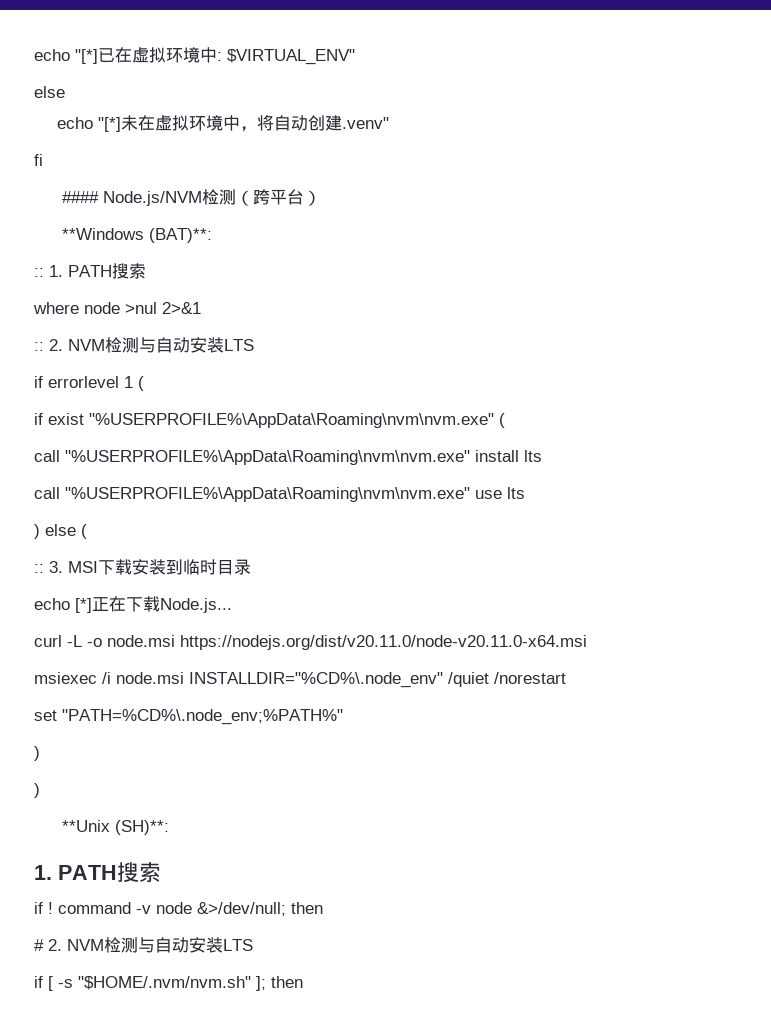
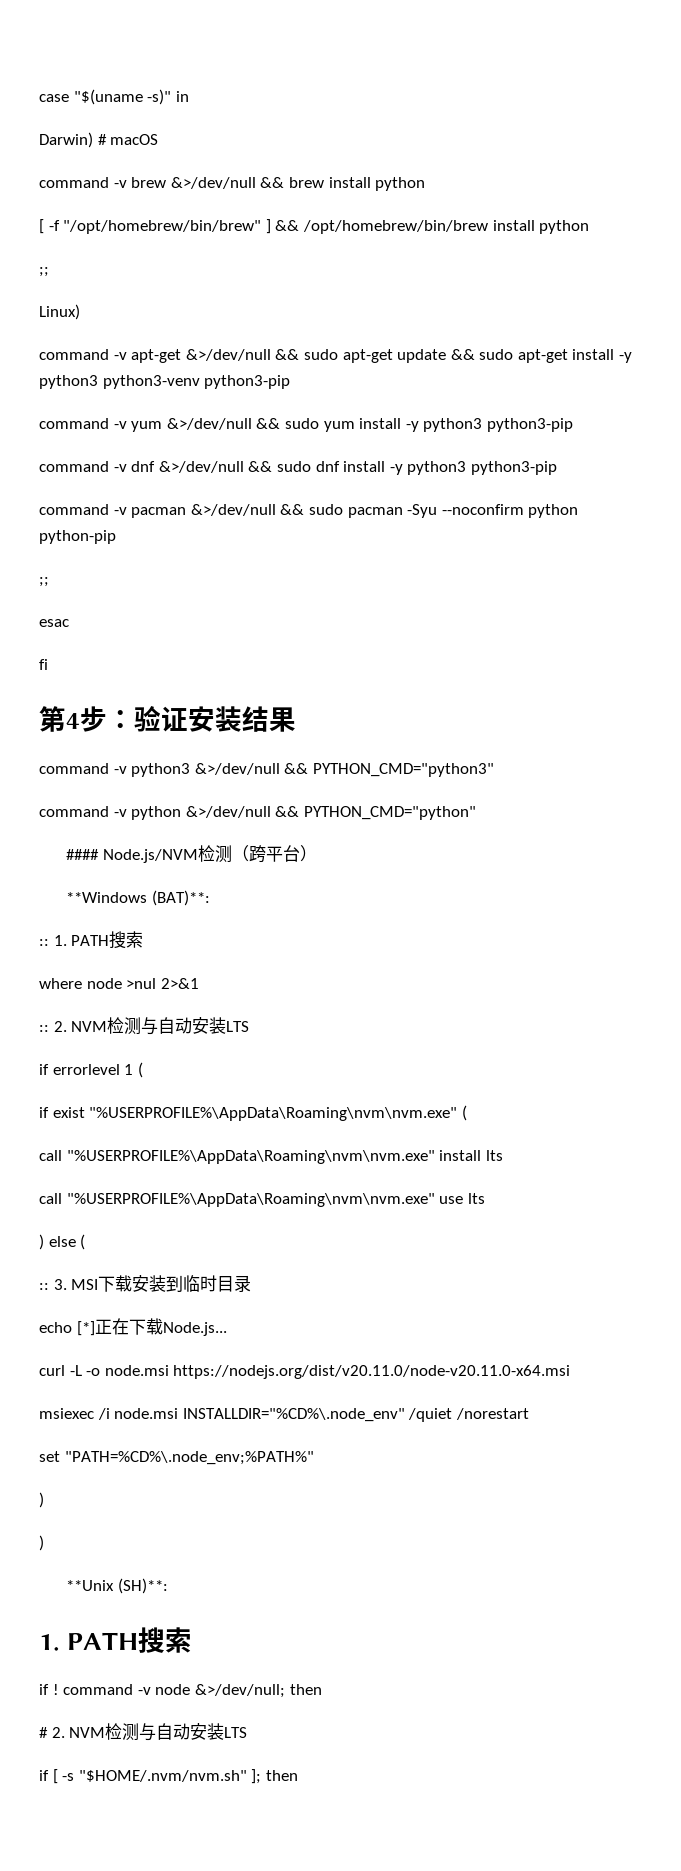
[34,47,355,65] [34,86,65,98] [56,115,389,132] [34,154,43,166] echo "[*]已在虚拟环境中: $VIRTUAL_ENV" // else // echo "[*]未在虚拟环境中，将自动创建.venv" // fi -> [39,89,189,105] [39,132,159,148] [39,177,426,191] [39,219,590,234] [39,267,49,277] [39,304,80,320] [39,349,633,363] [39,375,291,389] [39,418,573,432] [39,461,557,475] [39,504,579,518] [39,530,116,544] [39,577,49,587] [39,619,69,627] [39,659,48,670] [39,706,296,732] [39,763,494,777] [39,806,476,820] case "$(uname -s)" in // Darwin) # macOS // command -v brew &>/dev/null && brew install python // [ -f "/opt/homebrew/bin/brew" ] && /opt/homebrew/bin/brew install python // ;; // Linux) // command -v apt-get &>/dev/null && sudo apt-get update && sudo apt-get install -y python3 python3-venv python3-pip // command -v yum &>/dev/null && sudo yum install -y python3 python3-pip // command -v dnf &>/dev/null && sudo dnf install -y python3 python3-pip // command -v pacman &>/dev/null && sudo pacman -Syu --noconfirm python python-pip // ;; // esac // fi // 第4步：验证安装结果 // command -v python3 &>/dev/null && PYTHON_CMD="python3" // command -v python &>/dev/null && PYTHON_CMD="python"

